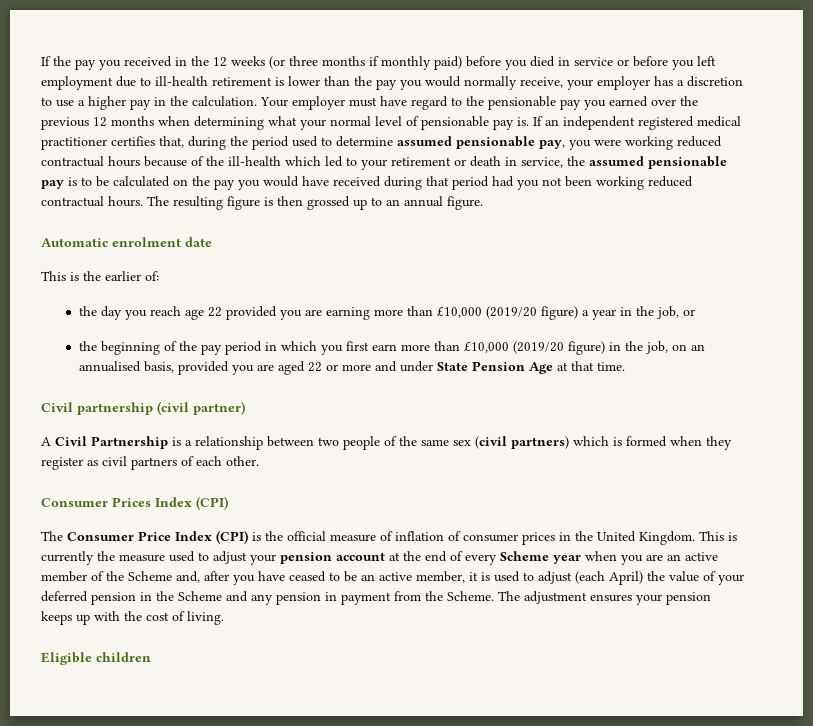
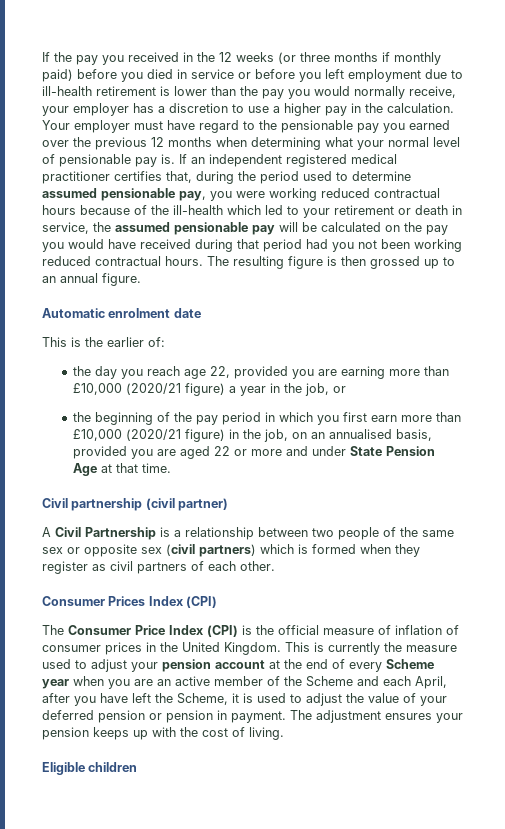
[68,177,92,186] is to -> [279,222,298,232] will
[208,307,223,317] 22 -> [210,366,231,378] 22,
[486,306,538,319] (2019/20 -> [126,383,182,395] (2020/21
[513,341,565,354] (2019/20 -> [126,429,182,441] (2020/21
(471, 443) none -> [67,544,162,557] or opposite sex
[176,571,465,585] and, after you have ceased to be an active member, -> [357,676,447,689] [42,693,228,706] and each April, after you have left the Scheme,
[575,571,643,585] (each April) -> (342, 699) none
[140,591,494,605] in the Scheme and any pension in payment from the Scheme. -> [149,710,286,723] or pension in payment.

